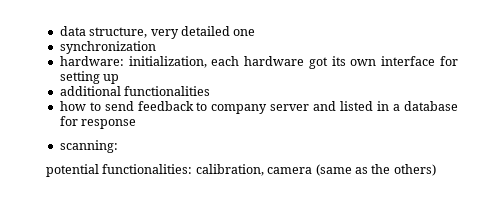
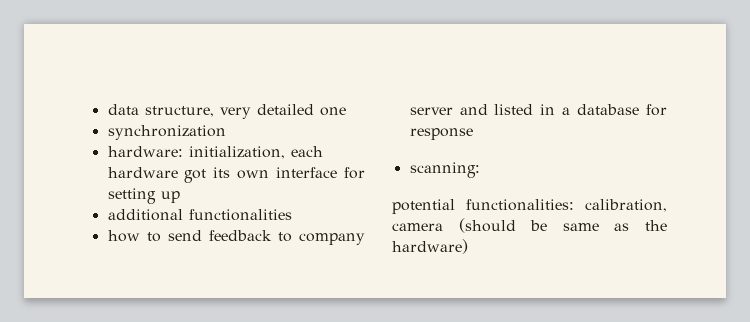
[315,164,352,176] (same -> [458,218,599,233] (should be same
[393,164,436,176] others) -> [392,239,468,254] hardware)

